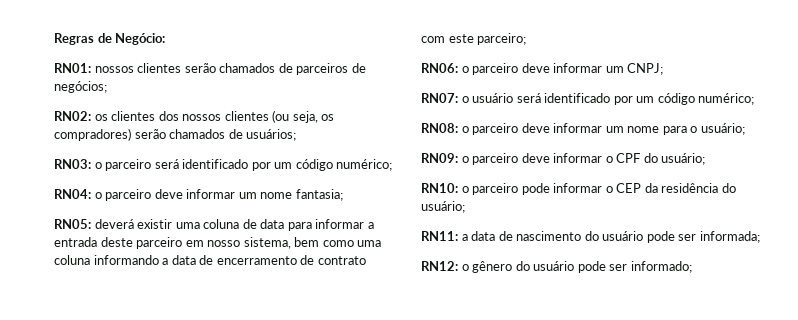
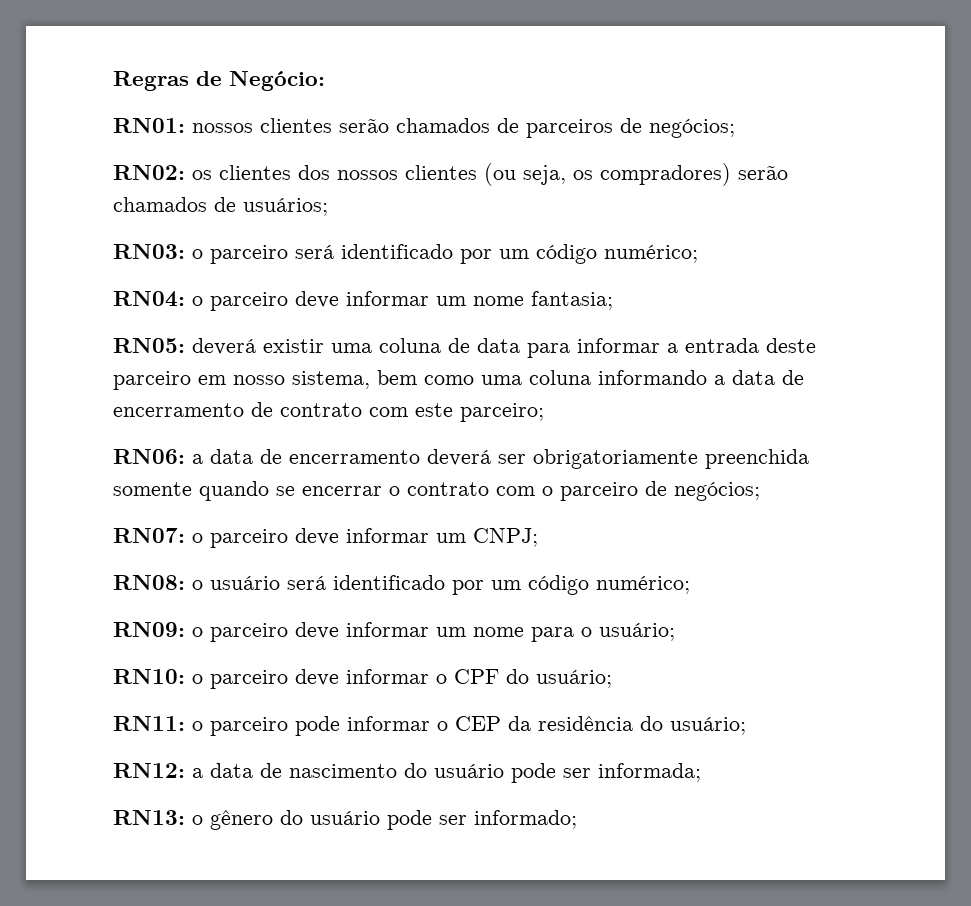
(458, 68) none -> [192,449,809,469] [113,481,760,501] [113,528,185,543] a data de encerramento deverá ser obrigatoriamente preenchida somente quando se encerrar o contrato com o parceiro de negócios; // RN07:
[421,93,458,103] RN07: -> [113,575,185,590] RN08:
[421,123,458,133] RN08: -> [113,622,185,637] RN09:
[421,153,458,163] RN09: -> [113,669,185,684] RN10:
[421,183,458,193] RN10: -> [113,716,185,731] RN11:
[421,231,458,241] RN11: -> [113,763,185,778] RN12:
[421,261,458,271] RN12: -> [113,810,185,825] RN13:

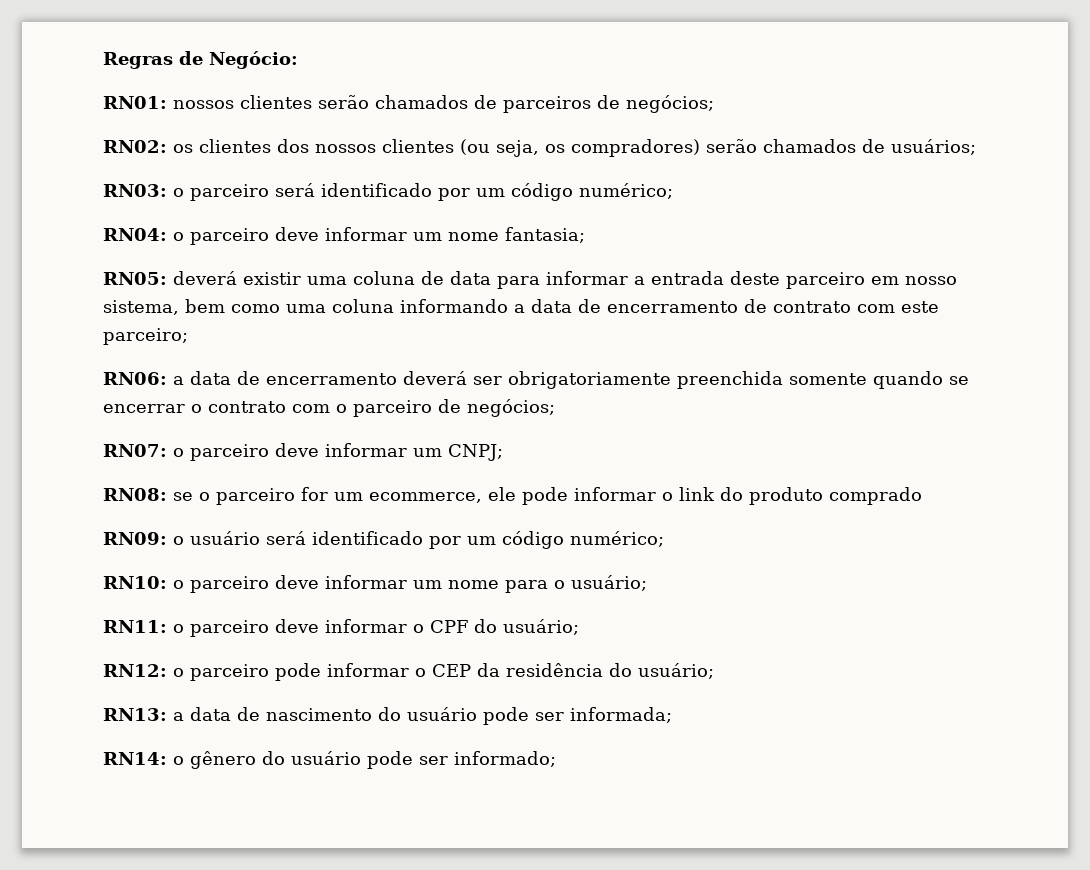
(185, 582) none -> [173,487,922,505] [103,532,167,545] se o parceiro for um ecommerce, ele pode informar o link do produto comprado // RN09:
[113,622,185,637] RN09: -> [103,576,167,589] RN10:
[113,669,185,684] RN10: -> [103,620,167,633] RN11:
[113,716,185,731] RN11: -> [103,664,167,677] RN12:
[113,763,185,778] RN12: -> [103,708,167,721] RN13:
[113,810,185,825] RN13: -> [103,752,167,765] RN14:

